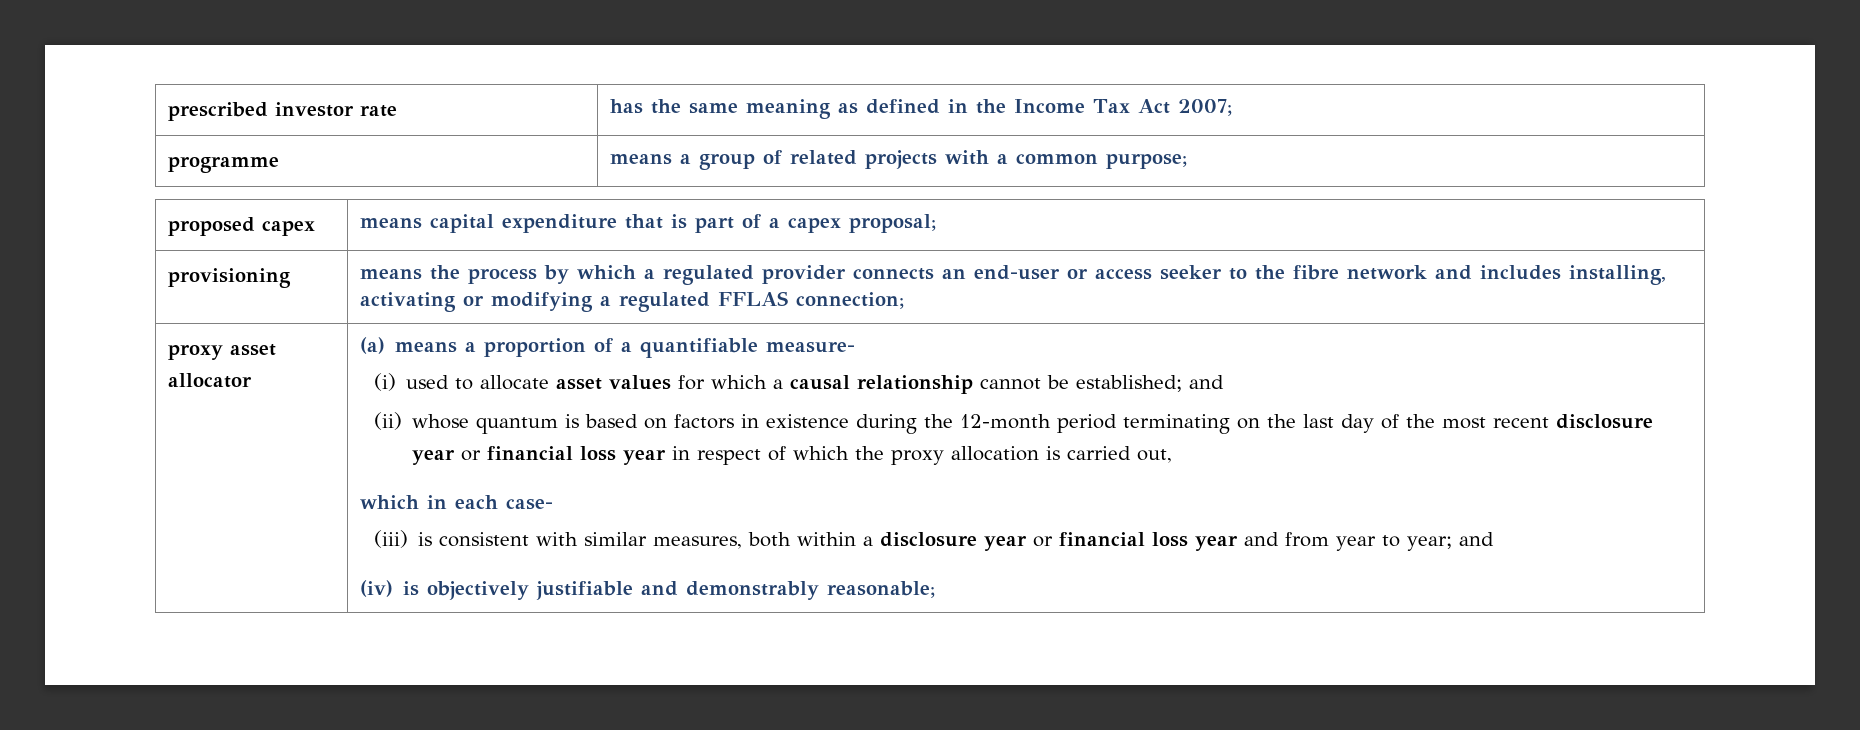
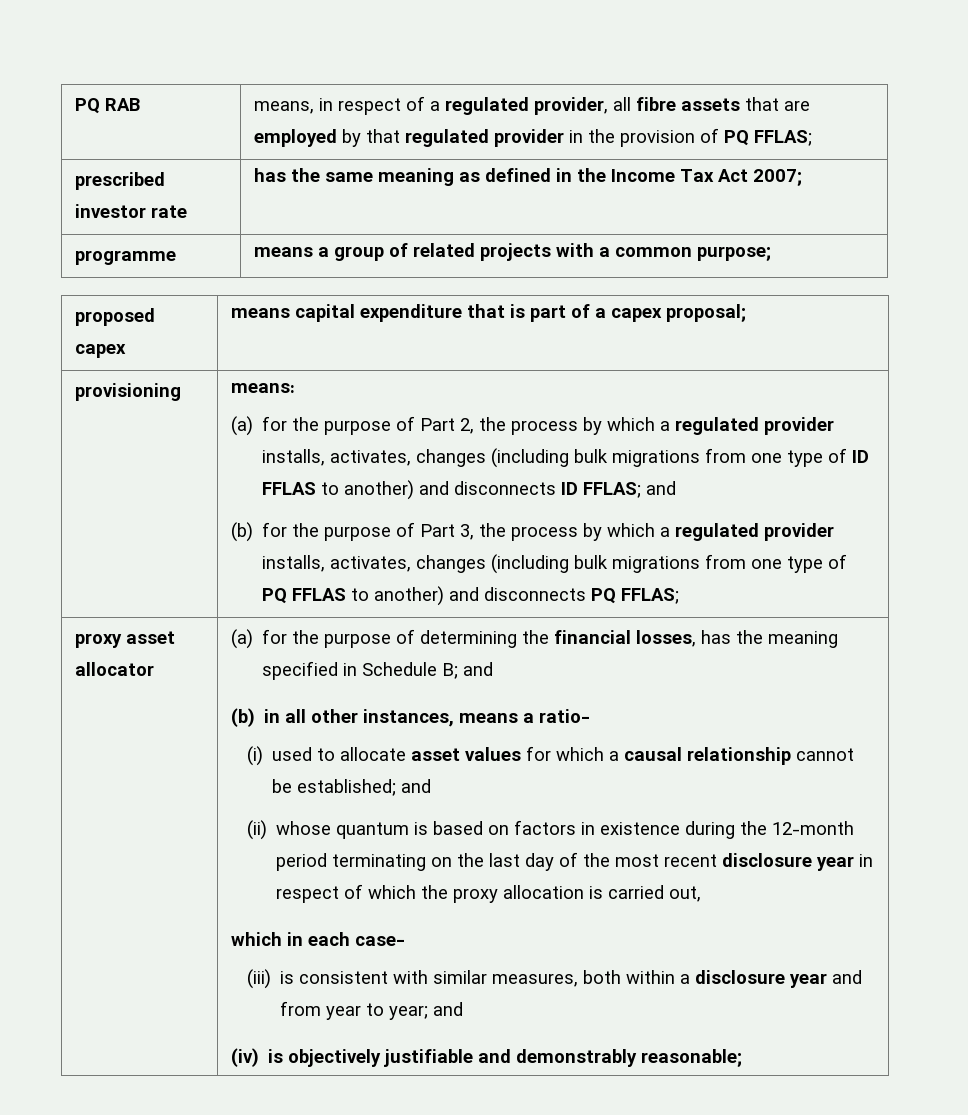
(167, 111) none -> [75,98,141,114] [254,96,811,115] [254,128,813,147] PQ RAB | means, in respect of a regulated provider, all fibre assets that are employed by that regulated provider in the provision of PQ FFLAS; //
[359,265,1666,285] [359,291,904,312] [167,344,276,360] [167,373,252,388] [359,337,855,358] means the process by which a regulated provider connects an end-user or access seeker to the fibre network and includes installing, activating or modifying a regulated FFLAS connection; // proxy asset allocator | (a) means a proportion of a quantifiable measure- -> [231,383,296,393] [231,416,835,436] [262,448,870,468] [262,480,677,500] [231,522,835,542] [262,554,848,574] [262,586,680,606] [75,631,176,648] [75,662,155,676] [231,629,839,649] [262,661,494,680] [231,708,591,727] means: // (a) for the purpose of Part 2, the process by which a regulated provider installs, activates, changes (including bulk migrations from one type of ID FFLAS to another) and disconnects ID FFLAS; and // (b) for the purpose of Part 3, the process by which a regulated provider installs, activates, changes (including bulk migrations from one type of PQ FFLAS to another) and disconnects PQ FFLAS; // proxy asset allocator | (a) for the purpose of determining the financial losses, has the meaning specified in Schedule B; and // (b) in all other instances, means a ratio-
[460,446,666,465] or financial loss year -> (855, 863) none
[1032,532,1238,551] or financial loss year -> (828, 980) none

